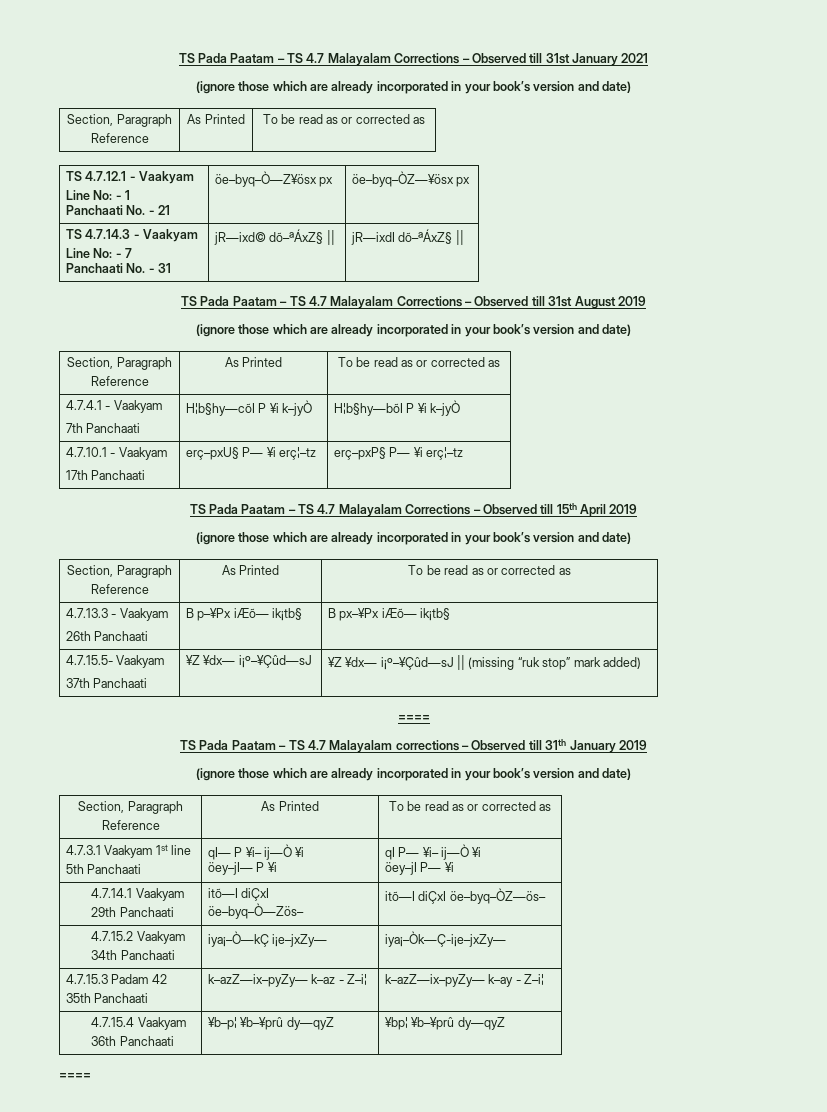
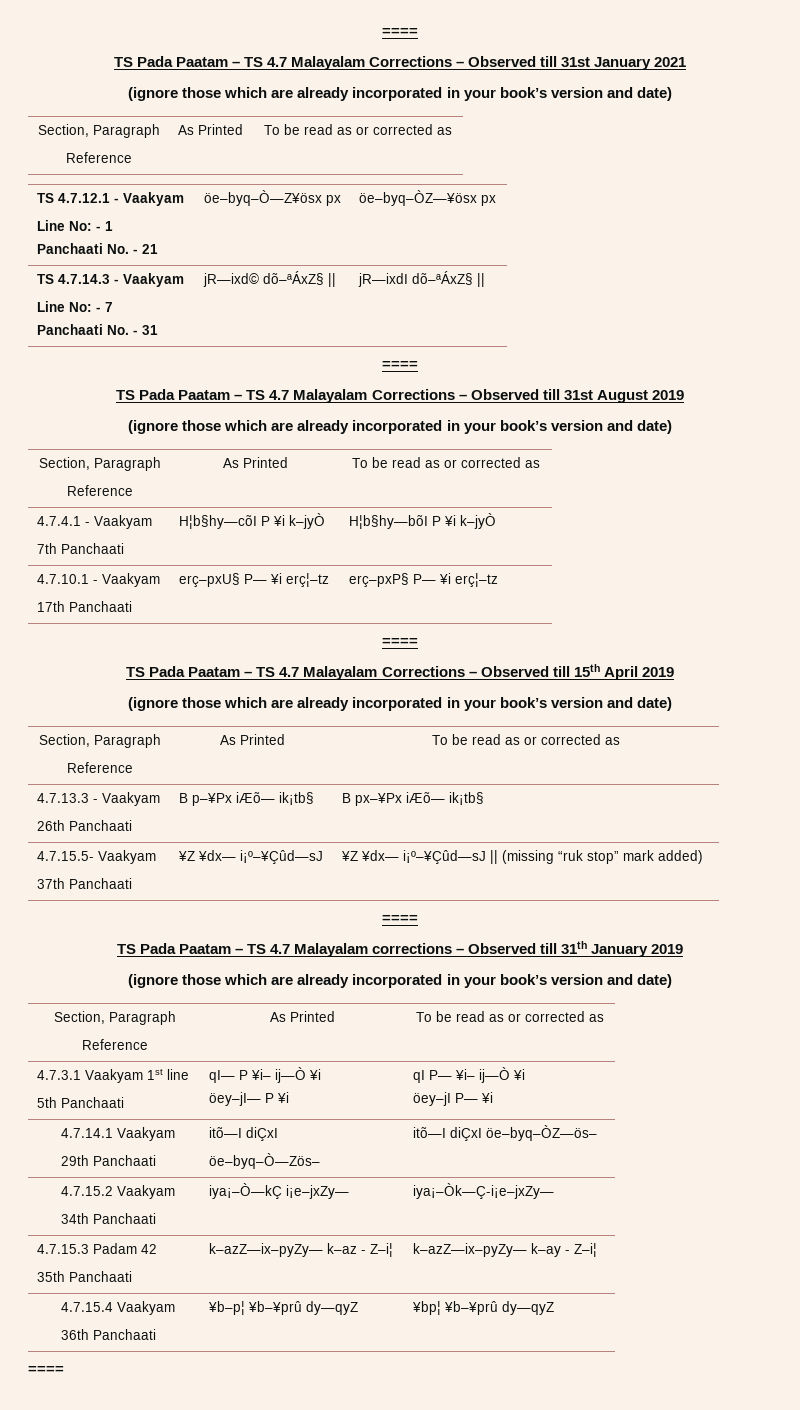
(178, 58) none -> [382,28,418,36] ==== //
(464, 237) none -> [382,361,418,369] // ====
(464, 453) none -> [382,638,418,646] // ====

